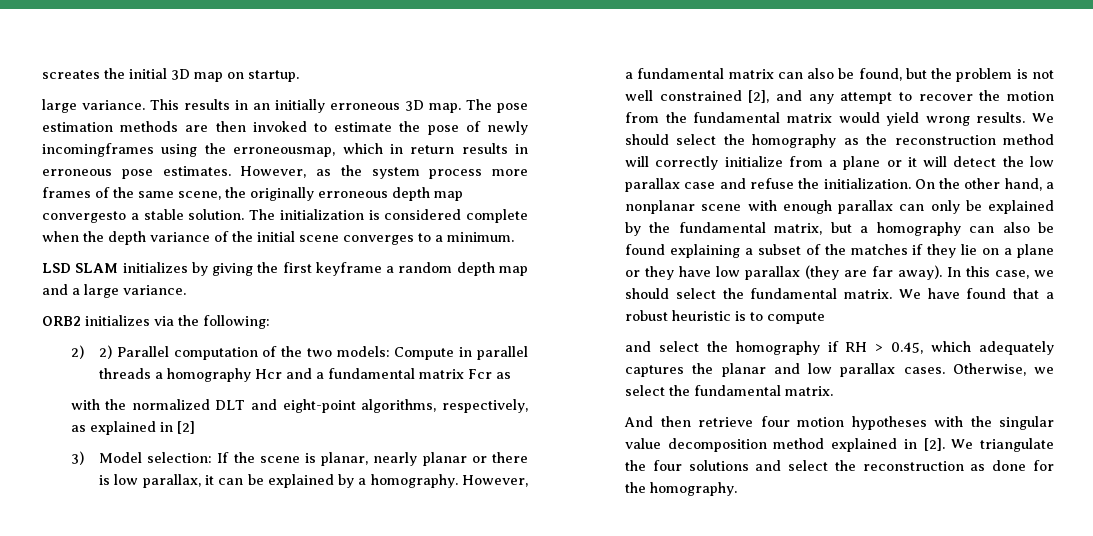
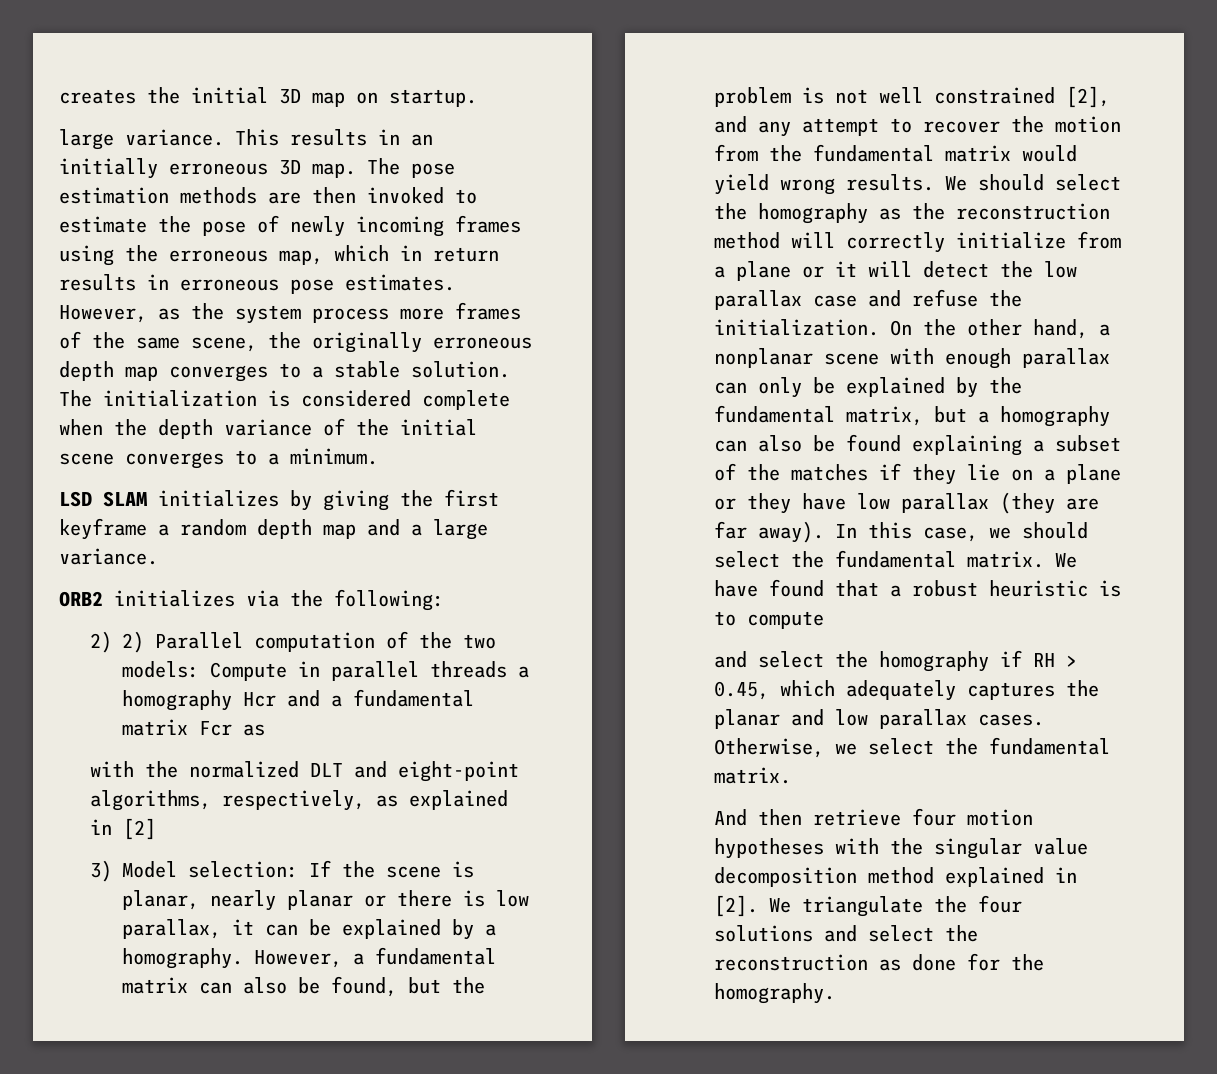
[42,70,100,79] screates -> [59,89,136,104] creates
[42,143,336,157] incomingframes using the erroneousmap, -> [356,215,521,237] [59,245,323,266] incoming frames using the erroneous map,
[42,211,126,223] convergesto -> [169,363,301,382] converges to

